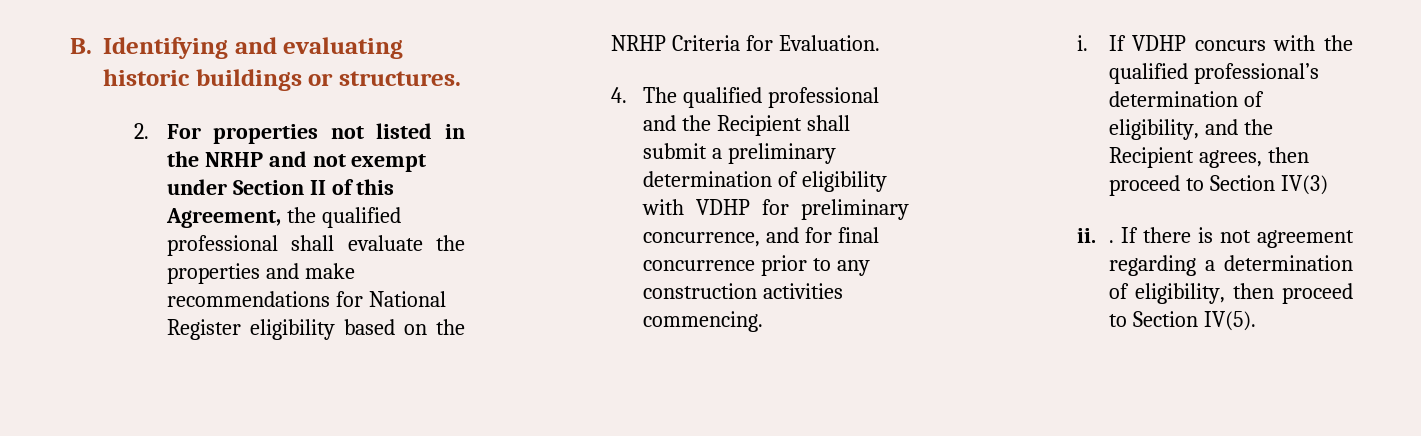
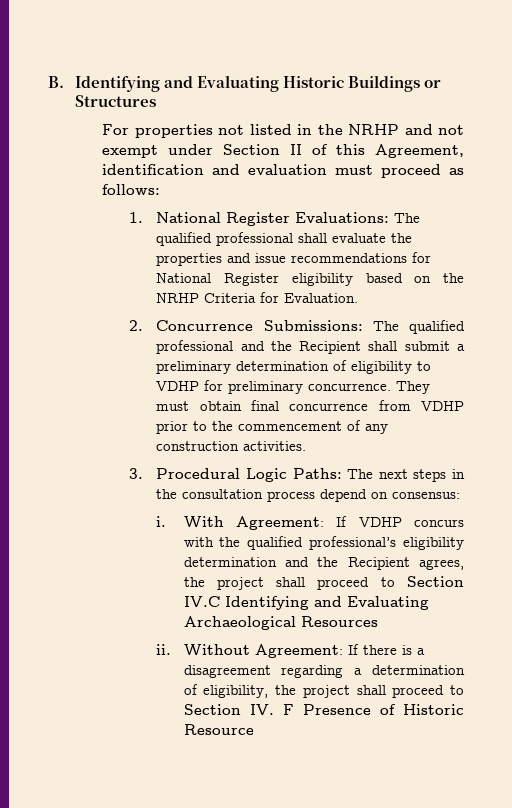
[283,37,404,59] [103,69,461,91] [134,123,150,139] evaluating historic buildings or structures. // 2. -> [197,75,442,92] [75,95,157,107] Evaluating Historic Buildings or Structures //
[286,207,316,223] the -> [102,164,465,178] [102,184,161,195] [129,212,421,226] identification and evaluation must proceed as follows: // 1. National Register Evaluations: The
[304,263,355,279] make -> [255,253,287,263] issue
[610,87,627,103] 4. -> [129,320,363,331] 2. Concurrence Submissions:
[641,199,684,215] with -> [417,361,432,371] to
[642,227,879,247] [642,255,870,276] [642,283,843,299] [642,311,763,332] [1076,35,1088,51] concurrence, and for final concurrence prior to any construction activities commencing. // i. -> [308,381,431,394] [156,400,464,411] [156,420,389,434] [156,441,307,451] [129,468,466,482] [156,489,461,502] [156,516,324,530] concurrence. They must obtain final concurrence from VDHP prior to the commencement of any construction activities. // 3. Procedural Logic Paths: The next steps in the consultation process depend on consensus: // i. With Agreement:
[1108,91,1264,107] [1108,119,1199,140] determination of eligibility, -> [403,537,465,550] [183,557,277,567] eligibility determination
[1267,147,1309,163] [1108,175,1328,196] then proceed to Section IV(3) -> [183,576,465,590] [183,596,429,610] [183,616,378,630] the project shall proceed to Section IV.C Identifying and Evaluating Archaeological Resources
[1108,240,1114,243] . -> [183,644,343,658] Without Agreement:
[1219,230,1354,248] not agreement -> [416,648,425,655] [183,665,271,678] a disagreement
[1232,283,1353,304] [1108,311,1256,331] then proceed to Section IV(5). -> [275,685,464,698] [183,704,464,715] [183,724,254,735] the project shall proceed to Section IV. F Presence of Historic Resource

